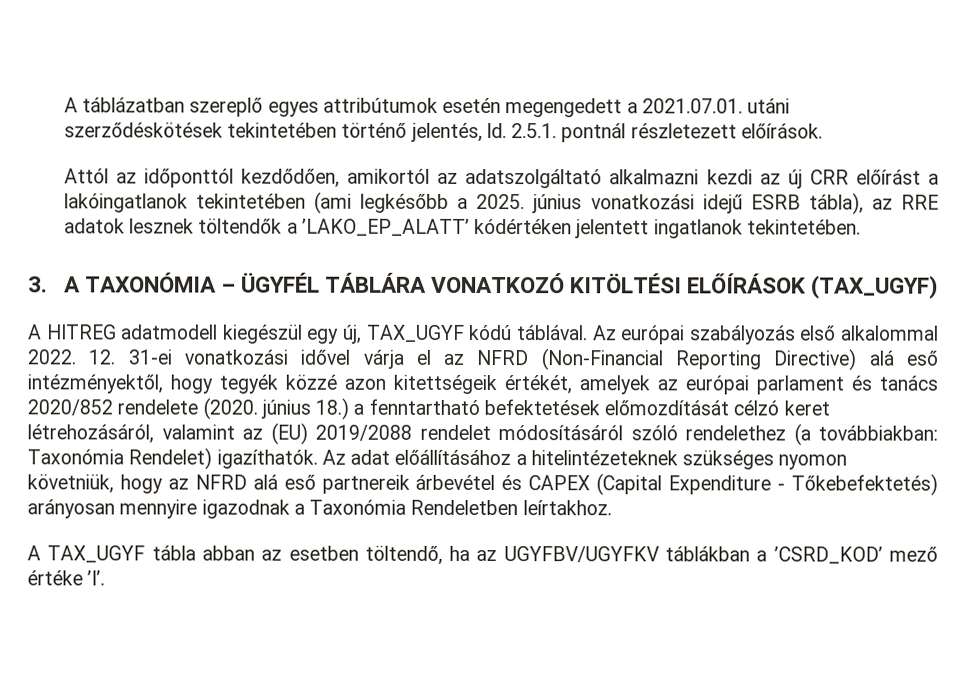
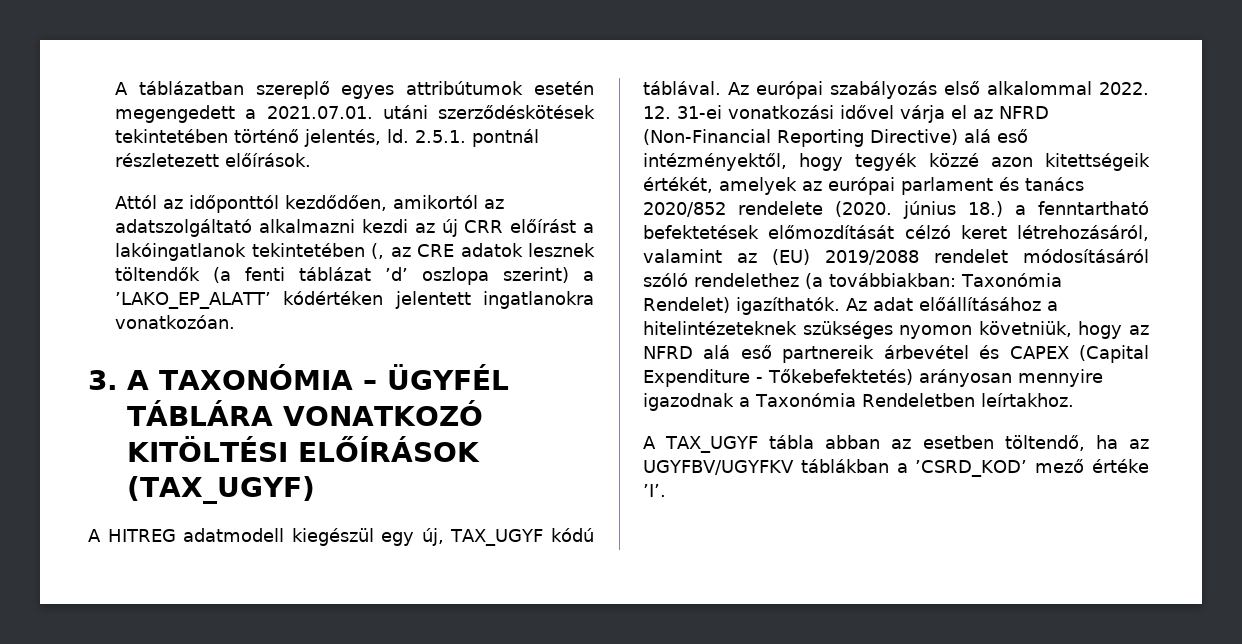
[314,191,940,215] [63,218,283,234] (ami legkésőbb a 2025. június vonatkozási idejű ESRB tábla), az RRE adatok lesznek töltendők -> [371,243,595,259] [115,267,570,285] (, az CRE adatok lesznek töltendők (a fenti táblázat ’d’ oszlopa szerint)
[653,219,861,239] ingatlanok tekintetében. -> [483,291,594,309] [115,315,236,329] ingatlanokra vonatkozóan.

